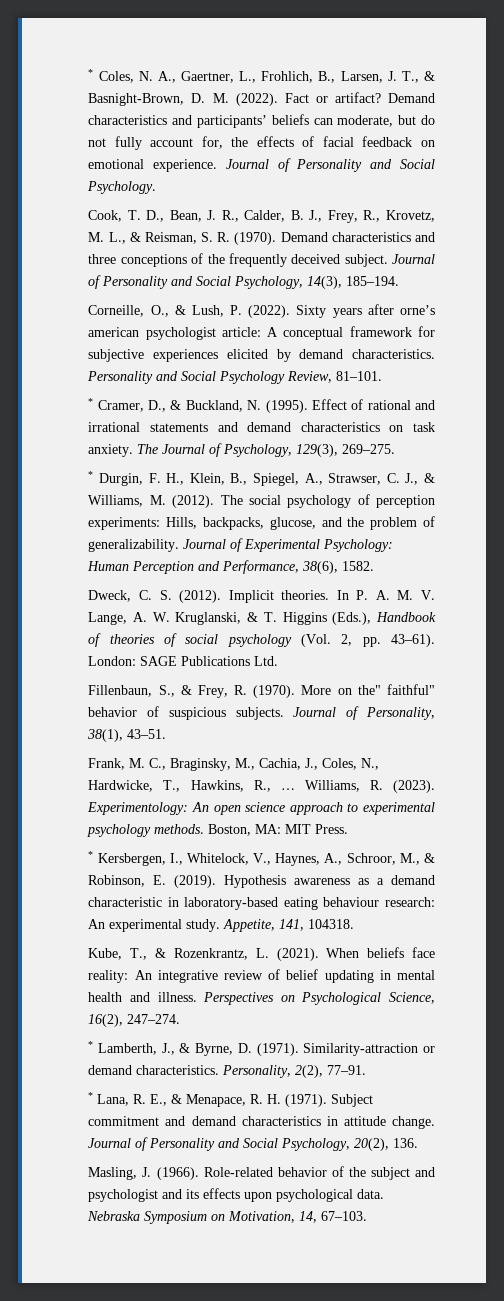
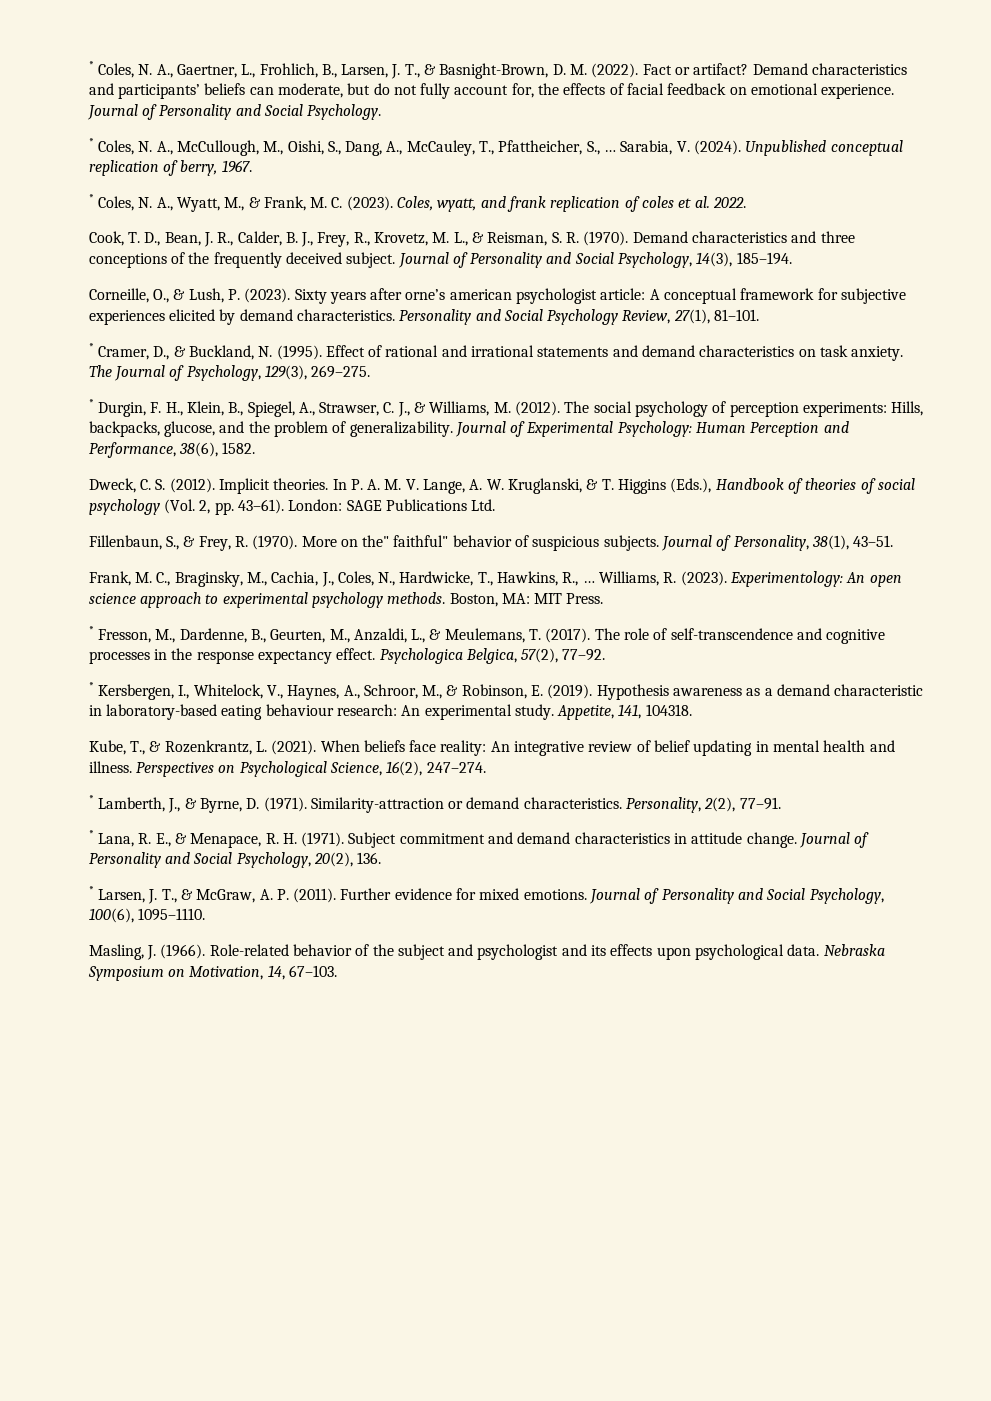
(157, 187) none -> [88,138,903,156] [88,160,252,176] [88,194,747,212] // * Coles, N. A., McCullough, M., Oishi, S., Dang, A., McCauley, T., Pfattheicher, S., … Sarabia, V. (2024). Unpublished conceptual replication of berry, 1967. // * Coles, N. A., Wyatt, M., & Frank, M. C. (2023). Coles, wyatt, and frank replication of coles et al. 2022.
[248,305,291,318] (2022). -> [244,288,291,303] (2023).
(333, 377) none -> [673,309,710,324] 27(1),
(349, 829) none -> [88,626,886,644] [88,648,606,664] // * Fresson, M., Dardenne, B., Geurten, M., Anzaldi, L., & Meulemans, T. (2017). The role of self-transcendence and cognitive processes in the response expectancy effect. Psychologica Belgica, 57(2), 77–92.
(419, 1143) none -> [88,886,884,904] [88,908,205,923] // * Larsen, J. T., & McGraw, A. P. (2011). Further evidence for mixed emotions. Journal of Personality and Social Psychology, 100(6), 1095–1110.

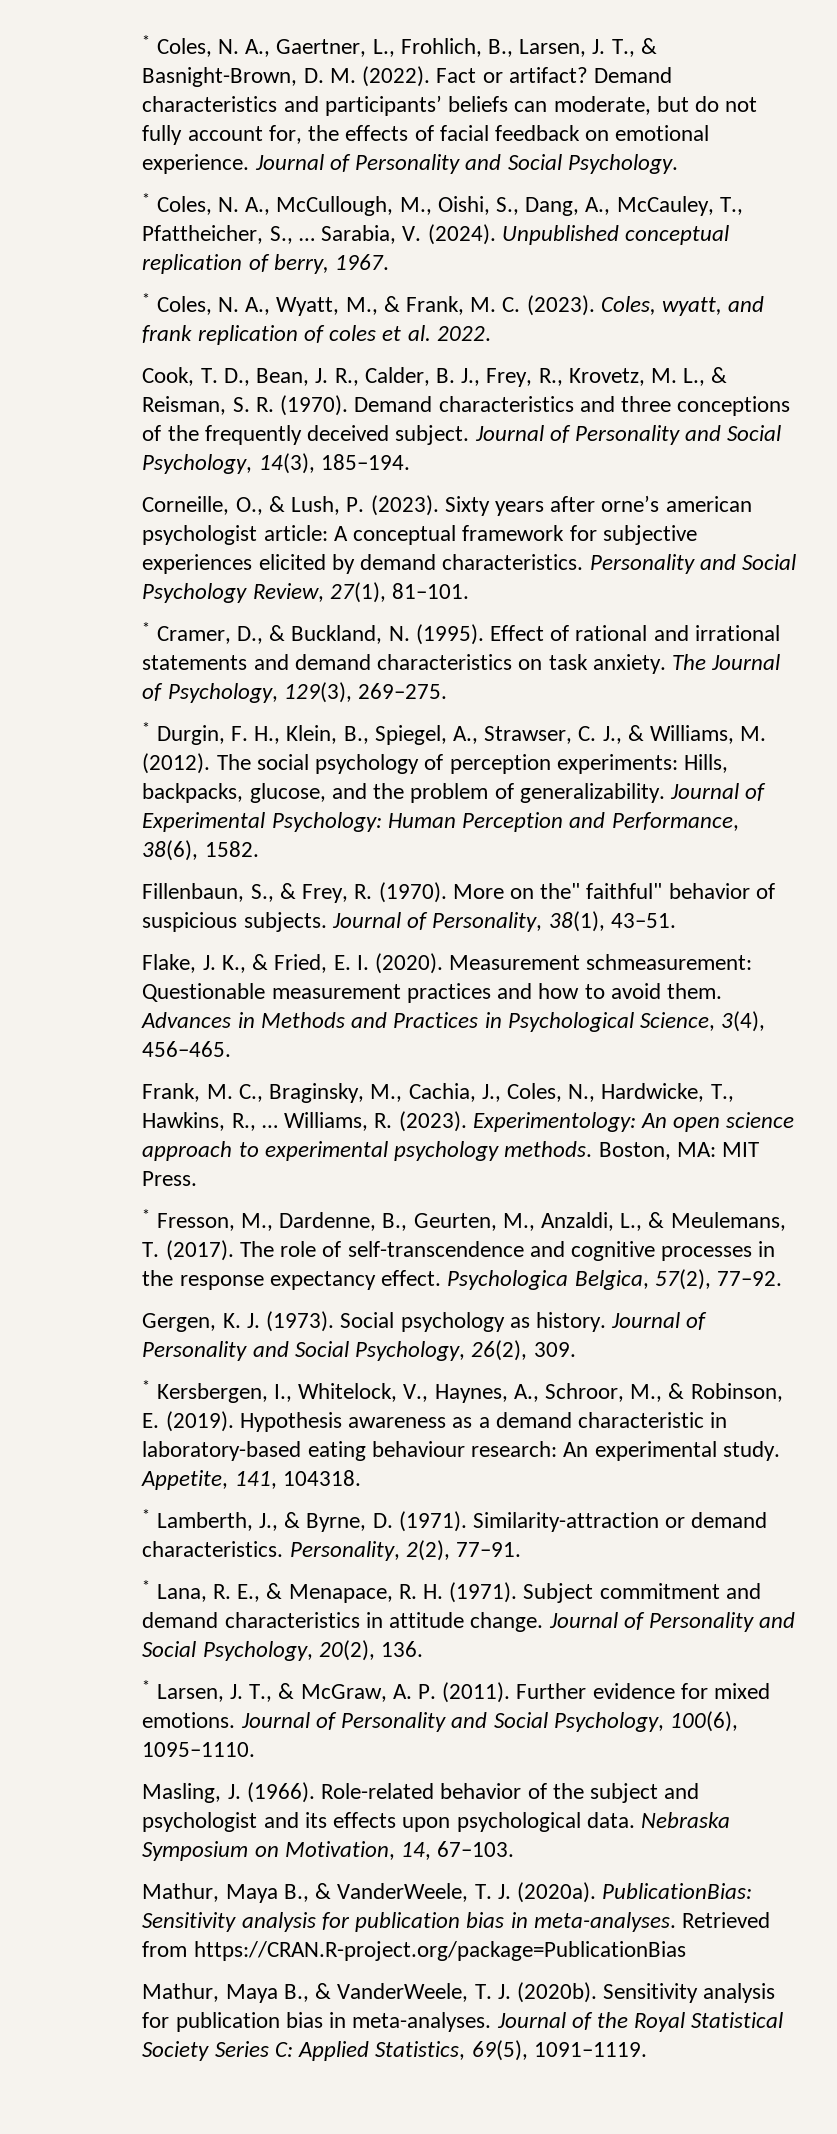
[88,478,915,494] [88,499,496,515] // Dweck, C. S. (2012). Implicit theories. In P. A. M. V. Lange, A. W. Kruglanski, & T. Higgins (Eds.), Handbook of theories of social psychology (Vol. 2, pp. 43–61). London: SAGE Publications Ltd. -> (259, 849) none
(894, 541) none -> [142,953,753,974] [142,983,722,1003] [141,1011,766,1032] [142,1041,232,1057] // Flake, J. K., & Fried, E. I. (2020). Measurement schmeasurement: Questionable measurement practices and how to avoid them. Advances in Methods and Practices in Psychological Science, 3(4), 456–465.
(606, 655) none -> [142,1311,708,1332] [142,1340,576,1361] // Gergen, K. J. (1973). Social psychology as history. Journal of Personality and Social Psychology, 26(2), 309.
[88,740,895,756] [88,761,486,777] // Kube, T., & Rozenkrantz, L. (2021). When beliefs face reality: An integrative review of belief updating in mental health and illness. Perspectives on Psychological Science, 16(2), 247–274. -> (361, 1478) none
(337, 971) none -> [142,1882,753,1903] [142,1912,770,1932] [142,1941,686,1961] [142,1982,776,2003] [142,2012,784,2032] [142,2040,647,2061] // Mathur, Maya B., & VanderWeele, T. J. (2020a). PublicationBias: Sensitivity analysis for publication bias in meta-analyses. Retrieved from https://CRAN.R-project.org/package=PublicationBias // Mathur, Maya B., & VanderWeele, T. J. (2020b). Sensitivity analysis for publication bias in meta-analyses. Journal of the Royal Statistical Society Series C: Applied Statistics, 69(5), 1091–1119.

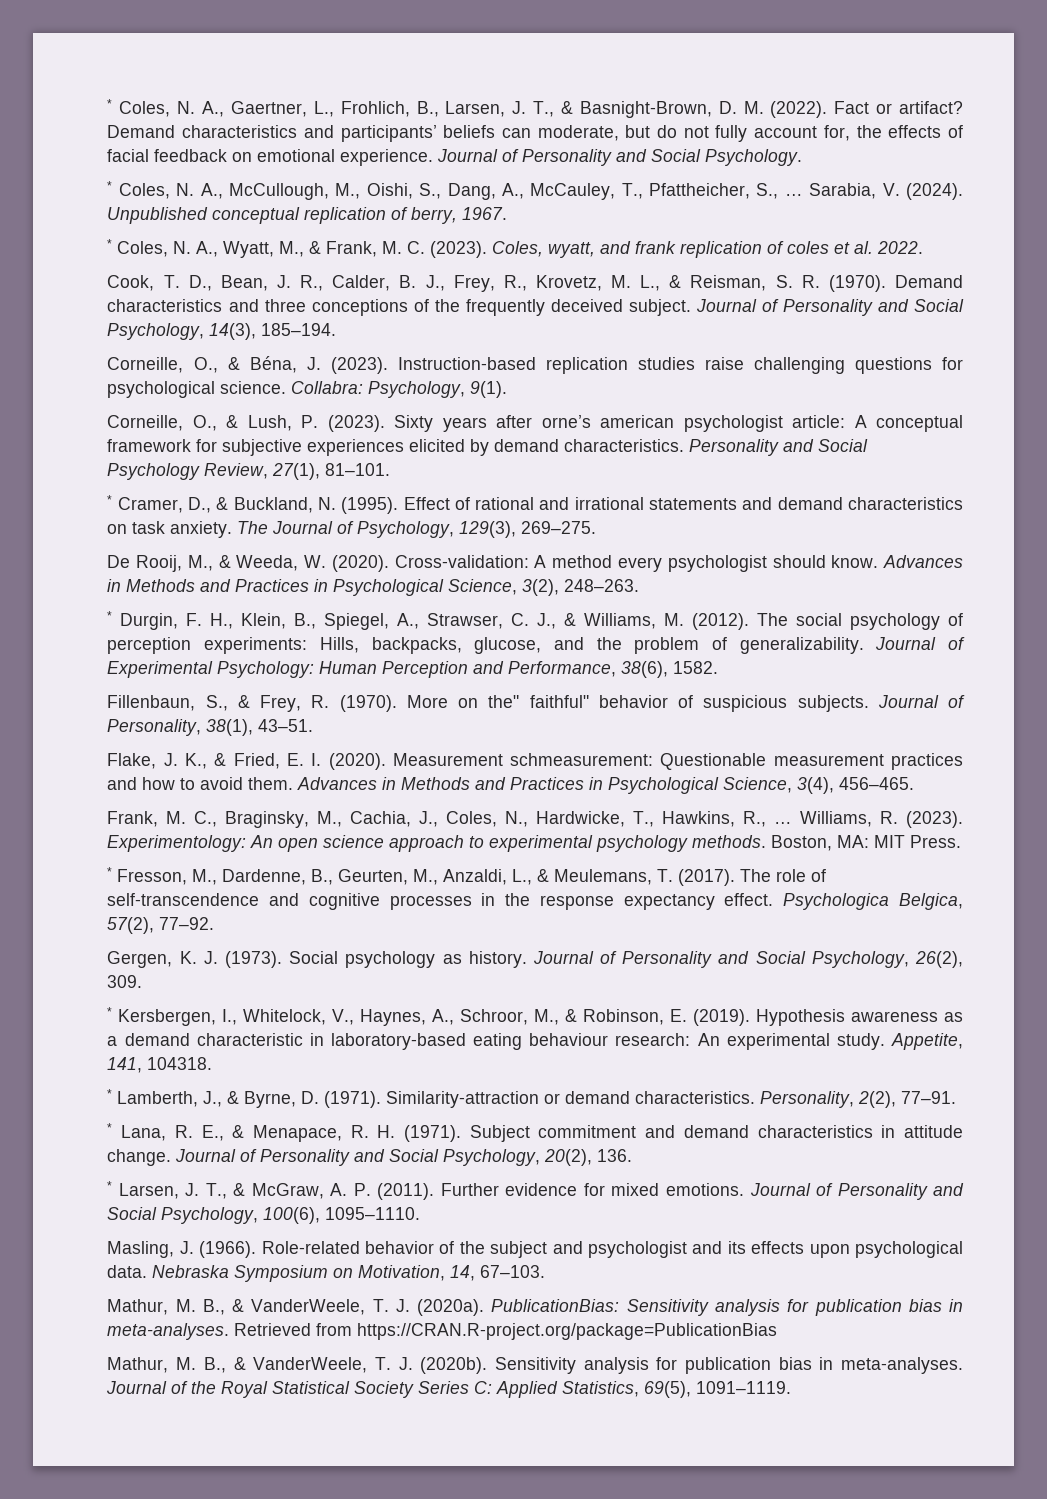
(410, 462) none -> [107,356,963,374] [107,381,508,398] // Corneille, O., & Béna, J. (2023). Instruction-based replication studies raise challenging questions for psychological science. Collabra: Psychology, 9(1).
(448, 691) none -> [107,555,963,572] [107,579,640,596] // De Rooij, M., & Weeda, W. (2020). Cross-validation: A method every psychologist should know. Advances in Methods and Practices in Psychological Science, 3(2), 248–263.
[225,1884,278,1903] Maya -> [175,1299,196,1312] M.
[225,1984,278,2003] Maya -> [176,1357,197,1370] M.

